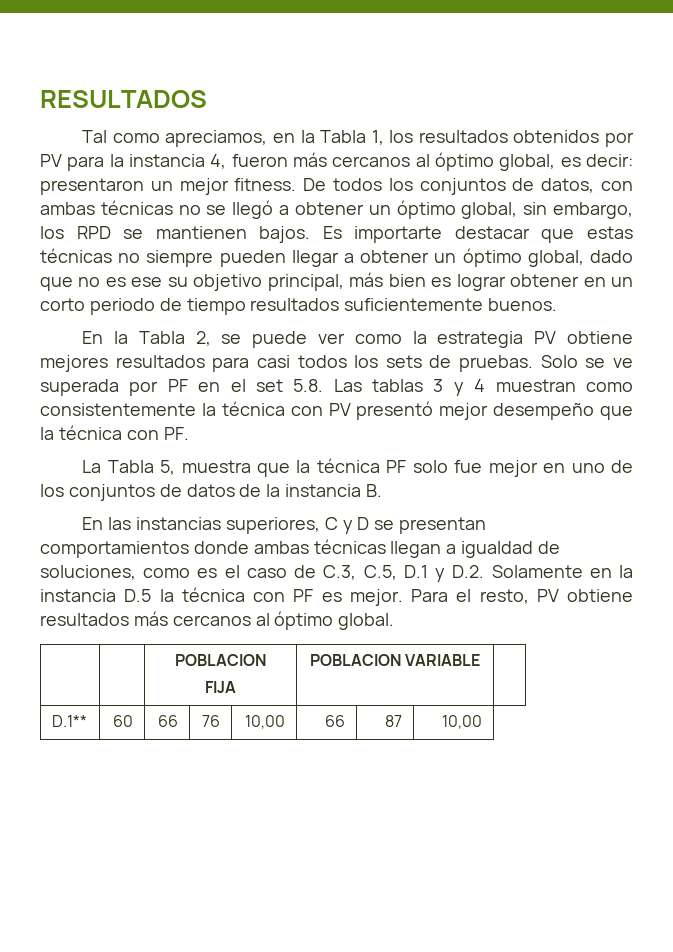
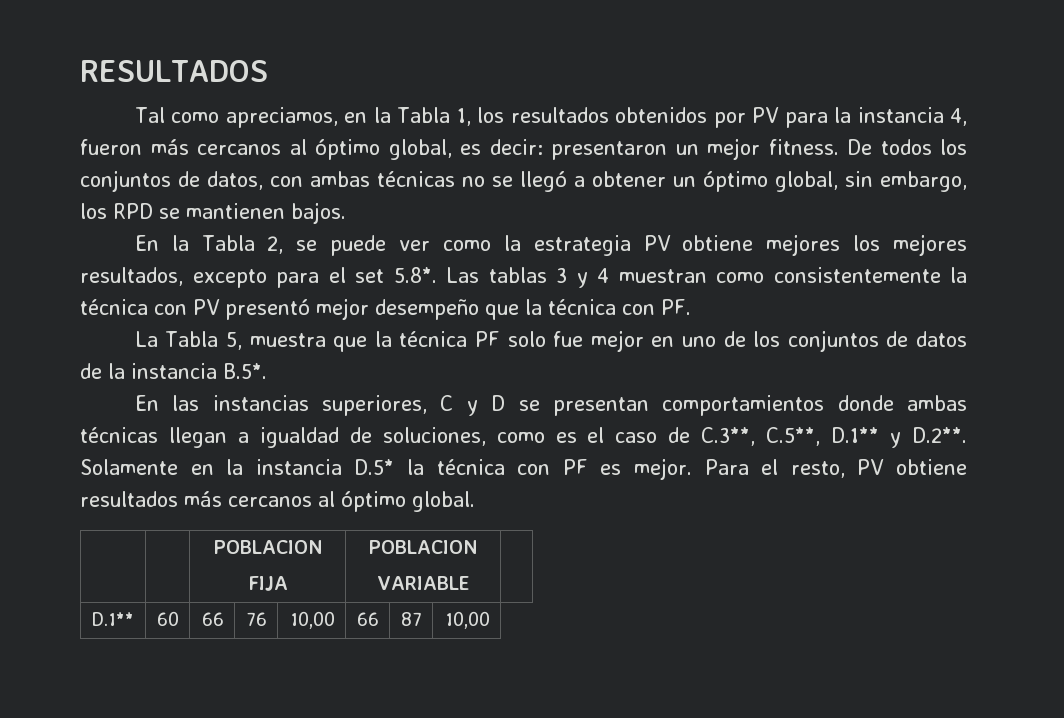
[322,226,633,243] [40,248,633,267] [40,272,633,291] [40,298,558,315] Es importarte destacar que estas técnicas no siempre pueden llegar a obtener un óptimo global, dado que no es ese su objetivo principal, más bien es lograr obtener en un corto periodo de tiempo resultados suficientemente buenos. -> (346, 213) none
[115,355,633,372] [40,379,221,396] resultados para casi todos los sets de pruebas. Solo se ve superada por PF en -> [853,234,967,256] [80,267,319,288] los mejores resultados, excepto para
[293,379,324,392] 5.8. -> [393,267,437,283] 5.8*.
[366,484,383,497] B. -> [223,363,267,379] B.5*.
[323,565,485,582] C.3, C.5, D.1 y D.2. -> [701,427,967,448] C.3**, C.5**, D.1** y D.2**.
[124,589,152,602] D.5 -> [354,459,395,475] D.5*
(401, 660) none -> (477, 547) //

